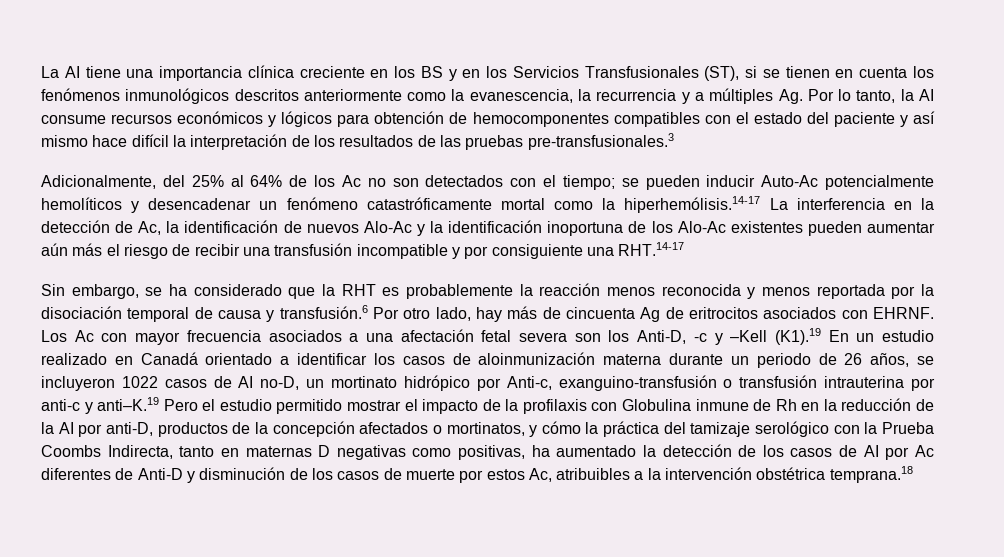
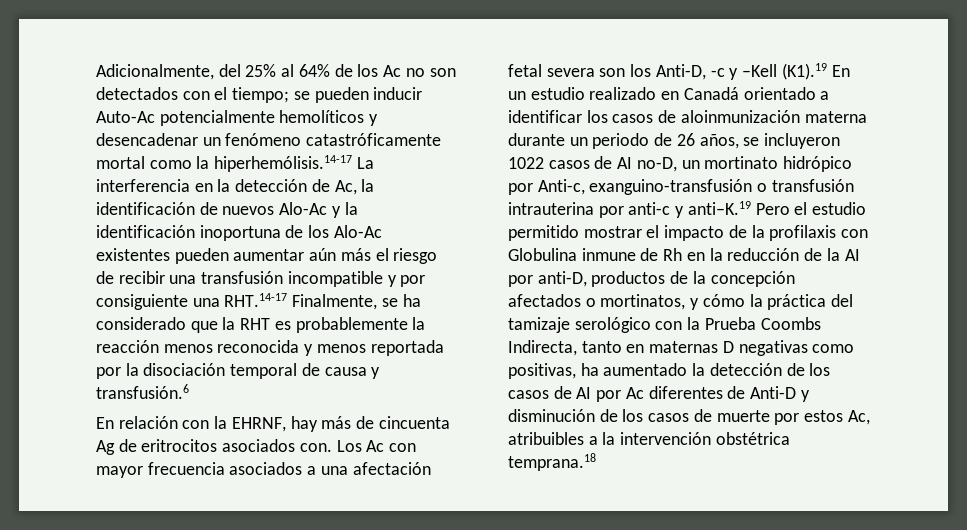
[41,65,935,81] [41,88,934,104] [41,111,935,127] [41,133,674,150] La AI tiene una importancia clínica creciente en los BS y en los Servicios Transfusionales (ST), si se tienen en cuenta los fenómenos inmunológicos descritos anteriormente como la evanescencia, la recurrencia y a múltiples Ag. Por lo tanto, la AI consume recursos económicos y lógicos para obtención de hemocomponentes compatibles con el estado del paciente y así mismo hace difícil la interpretación de los resultados de las pruebas pre-transfusionales.3 // -> (96, 72) none
[41,284,139,299] // Sin embargo, -> [292,294,378,310] Finalmente,
[373,307,471,321] Por otro lado, -> [96,416,286,432] // En relación con la EHRNF,
[841,307,935,319] con EHRNF. -> [299,443,332,452] con.

